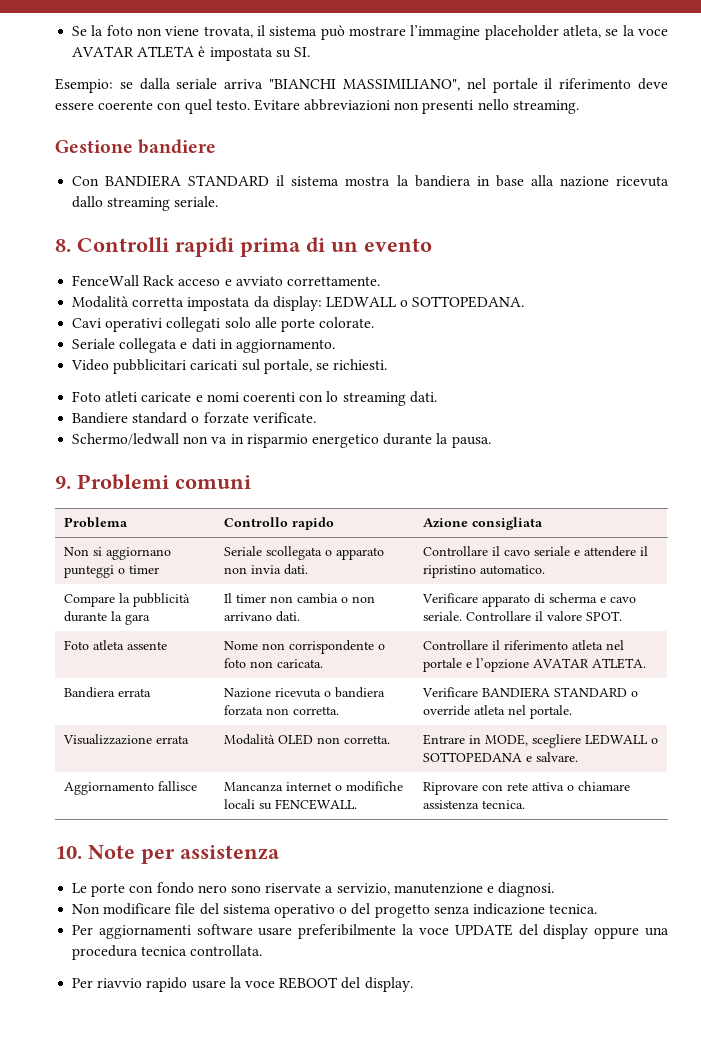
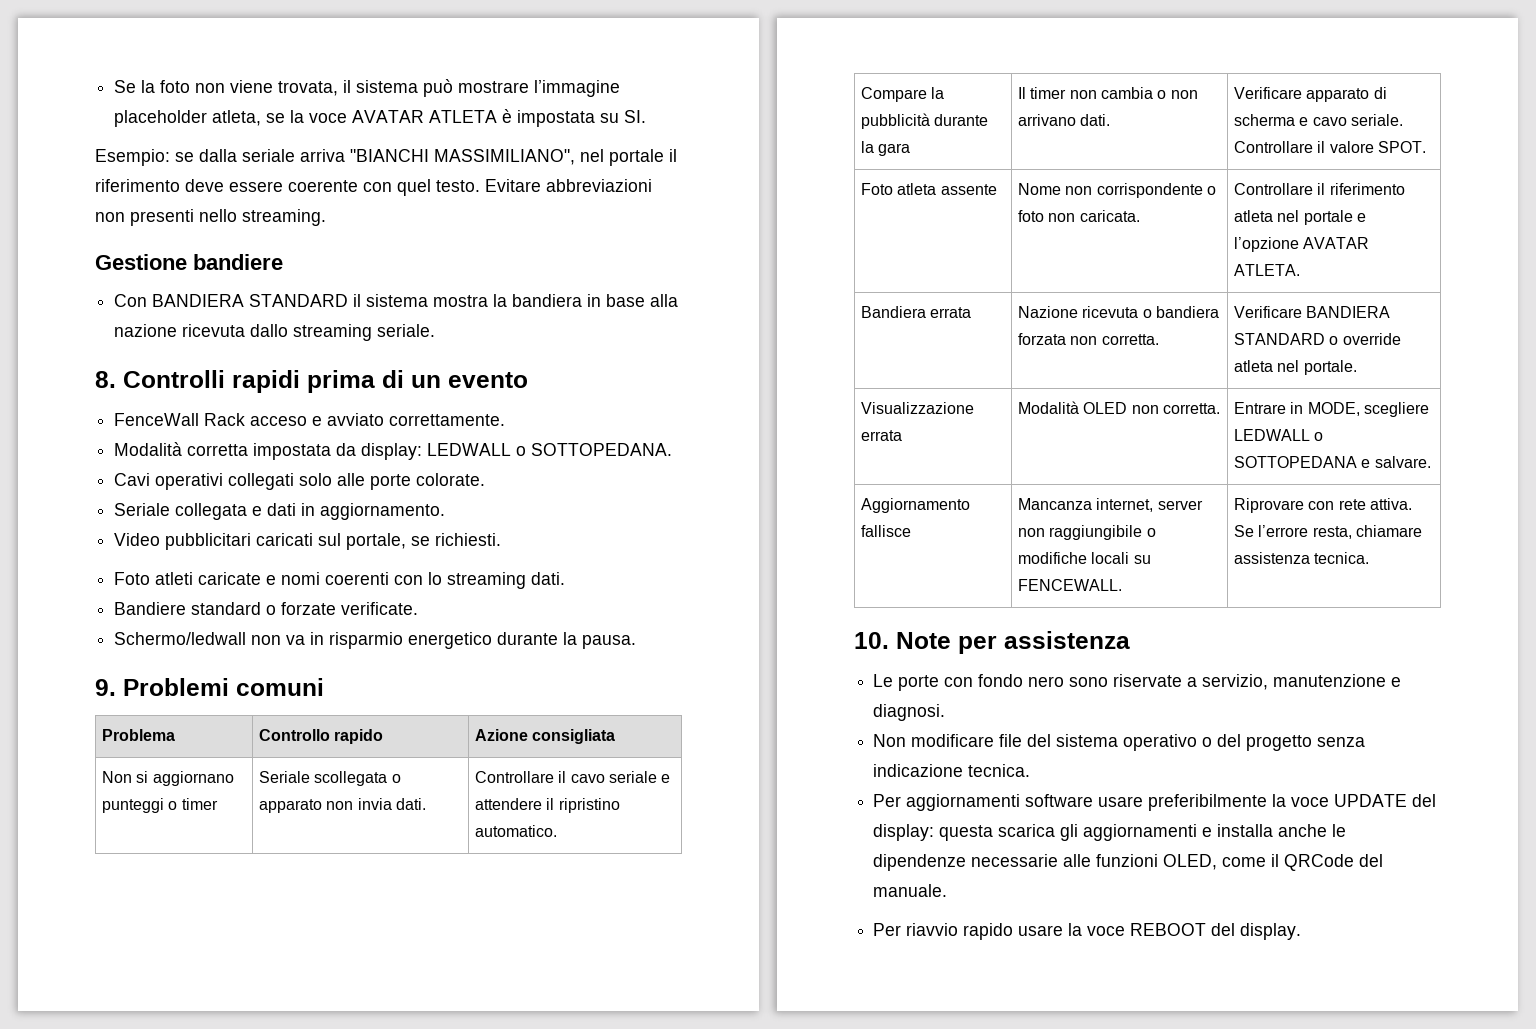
[286,782,333,791] internet -> [1096,498,1203,512] [1018,525,1143,540] internet, server non raggiungibile
[532,782,575,791] attiva o -> [1370,498,1413,510] [1234,525,1352,539] attiva. Se l’errore resta,
[543,924,670,939] [72,945,263,960] display oppure una procedura tecnica controllata. -> [873,824,1347,841] [873,854,1384,871] [873,884,948,897] display: questa scarica gli aggiornamenti e installa anche le dipendenze necessarie alle funzioni OLED, come il QRCode del manuale.

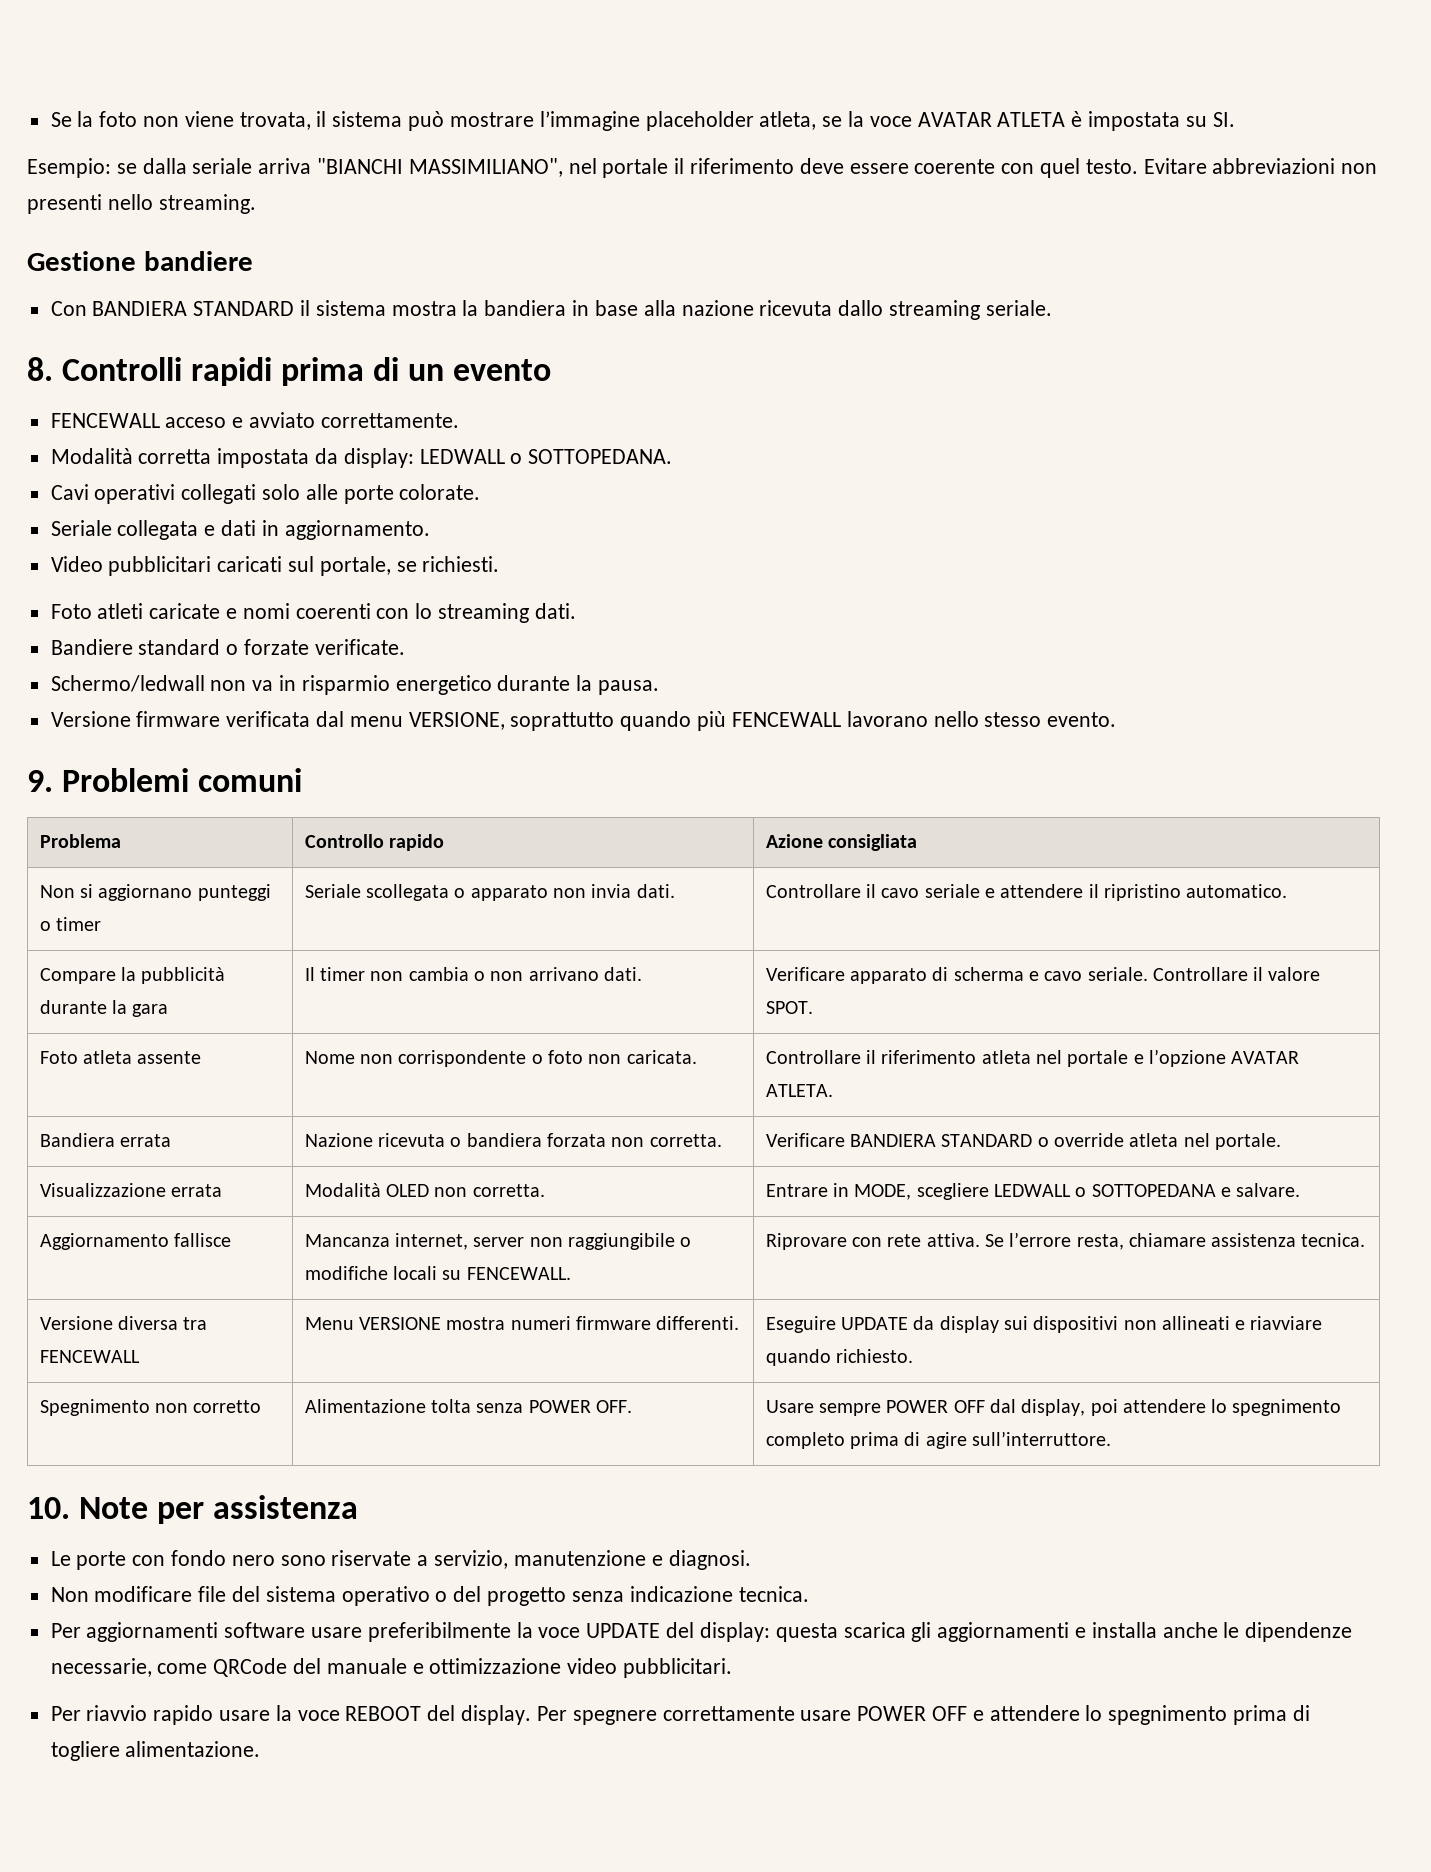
[114,413,246,426] FenceWall Rack -> [50,413,160,428] FENCEWALL
(637, 642) none -> [50,711,1117,731] // Versione firmware verificata dal menu VERSIONE, soprattutto quando più FENCEWALL lavorano nello stesso evento.
(1370, 558) none -> [39,1316,208,1330] [39,1350,140,1363] [304,1316,740,1330] [765,1316,1323,1333] [765,1349,914,1366] [39,1399,262,1416] [304,1399,633,1413] [765,1399,1342,1416] [765,1431,1112,1449] // Versione diversa tra FENCEWALL | Menu VERSIONE mostra numeri firmware differenti. | Eseguire UPDATE da display sui dispositivi non allineati e riavviare quando richiesto. // Spegnimento non corretto | Alimentazione tolta senza POWER OFF. | Usare sempre POWER OFF dal display, poi attendere lo spegnimento completo prima di agire sull’interruttore.
[971,854,1384,871] [873,884,948,897] necessarie alle funzioni OLED, come il QRCode del manuale. -> [50,1658,733,1678] necessarie, come QRCode del manuale e ottimizzazione video pubblicitari.
(1302, 931) none -> [536,1705,1310,1725] [50,1741,261,1761] Per spegnere correttamente usare POWER OFF e attendere lo spegnimento prima di togliere alimentazione.

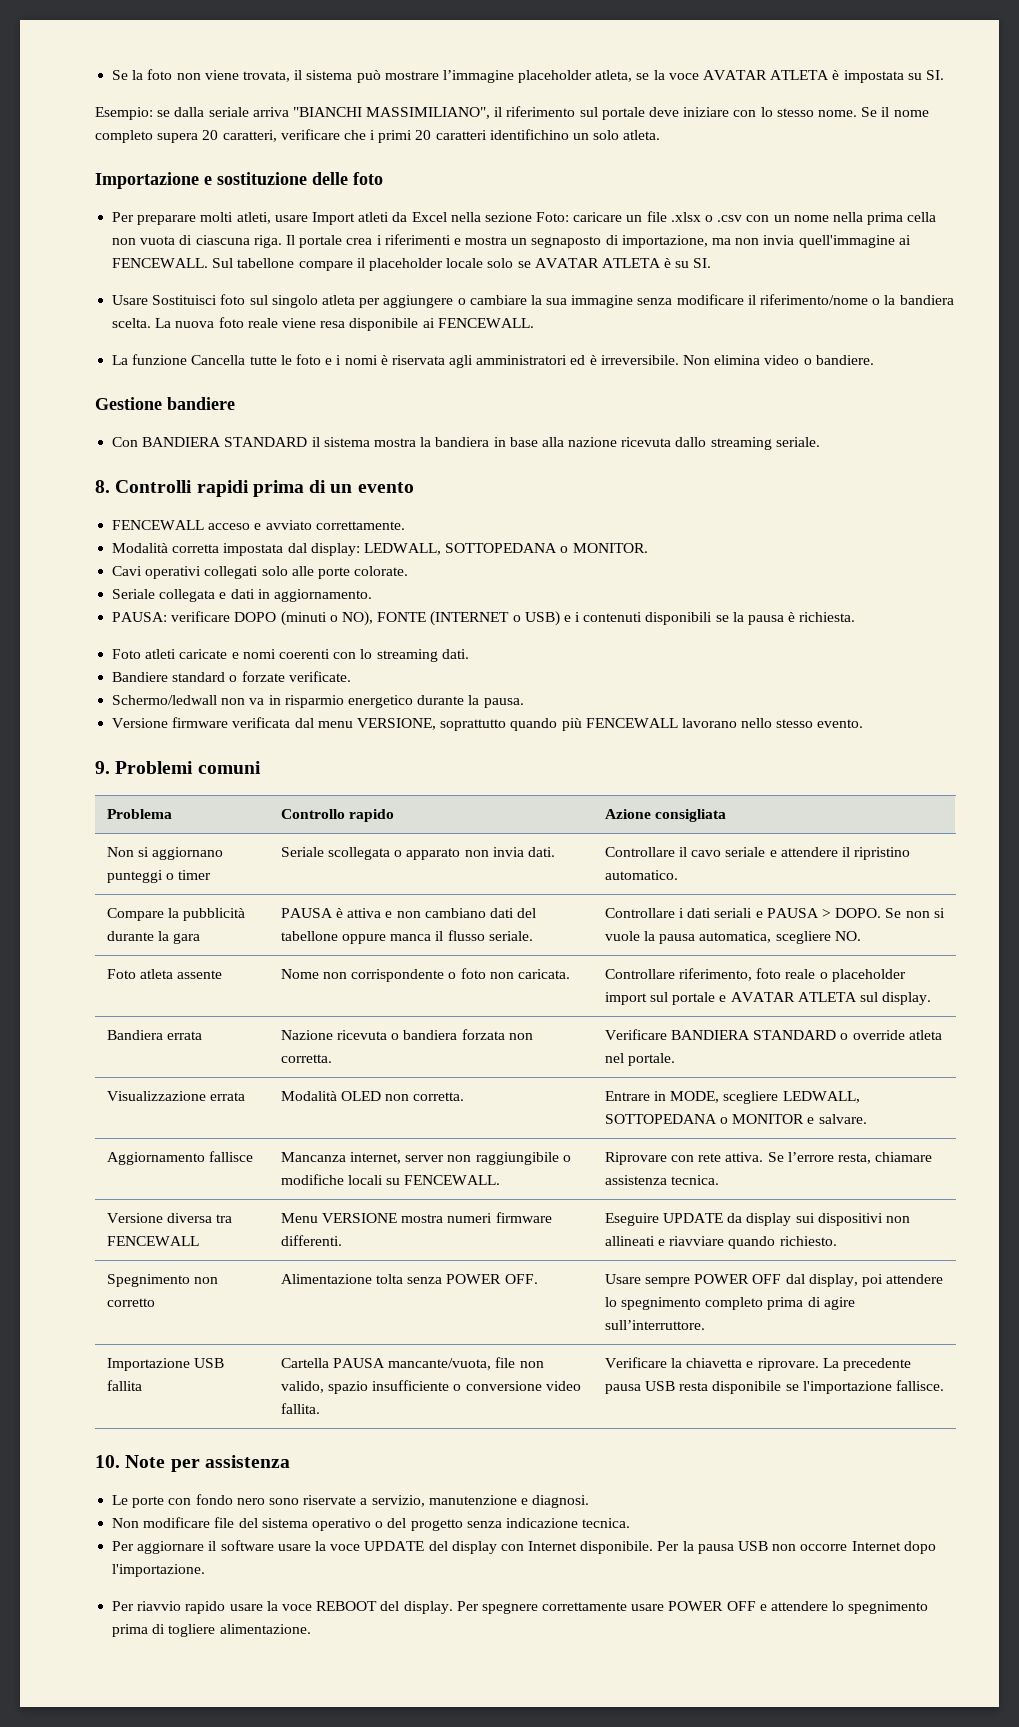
[568,158,1378,178] [27,194,256,214] nel portale il riferimento deve essere coerente con quel testo. Evitare abbreviazioni non presenti nello streaming. -> [494,106,929,120] [95,129,661,143] [95,172,383,189] [112,211,937,225] [112,234,911,248] [112,258,712,271] [112,294,954,308] [112,317,534,331] [112,354,874,368] il riferimento sul portale deve iniziare con lo stesso nome. Se il nome completo supera 20 caratteri, verificare che i primi 20 caratteri identifichino un solo atleta. // Importazione e sostituzione delle foto // Per preparare molti atleti, usare Import atleti da Excel nella sezione Foto: caricare un file .xlsx o .csv con un nome nella prima cella non vuota di ciascuna riga. Il portale crea i riferimenti e mostra un segnaposto di importazione, ma non invia quell'immagine ai FENCEWALL. Sul tabellone compare il placeholder locale solo se AVATAR ATLETA è su SI. // Usare Sostituisci foto sul singolo atleta per aggiungere o cambiare la sua immagine senza modificare il riferimento/nome o la bandiera scelta. La nuova foto reale viene resa disponibile ai FENCEWALL. // La funzione Cancella tutte le foto e i nomi è riservata agli amministratori ed è irreversibile. Non elimina video o bandiere.
[315,448,673,468] da display: LEDWALL o SOTTOPEDANA. -> [287,543,648,556] dal display: LEDWALL, SOTTOPEDANA o MONITOR.
[50,556,500,576] Video pubblicitari caricati sul portale, se richiesti. -> [112,611,856,626] PAUSA: verificare DOPO (minuti o NO), FONTE (INTERNET o USB) e i contenuti disponibili se la pausa è richiesta.
[304,967,642,981] [765,967,1321,984] [765,1001,813,1014] Il timer non cambia o non arrivano dati. | Verificare apparato di scherma e cavo seriale. Controllare il valore SPOT. -> [280,908,537,918] [280,930,533,944] [604,908,945,918] [604,931,861,944] PAUSA è attiva e non cambiano dati del tabellone oppure manca il flusso seriale. | Controllare i dati seriali e PAUSA > DOPO. Se non si vuole la pausa automatica, scegliere NO.
[866,1049,1300,1067] [765,1084,833,1097] il riferimento atleta nel portale e l’opzione AVATAR ATLETA. -> [679,968,906,982] [604,992,932,1005] riferimento, foto reale o placeholder import sul portale e AVATAR ATLETA sul display.
[994,1184,1216,1197] LEDWALL o SOTTOPEDANA -> [782,1091,860,1103] [604,1114,805,1124] LEDWALL, SOTTOPEDANA o MONITOR
(1112, 1438) none -> [106,1358,225,1371] [106,1380,142,1391] [280,1357,544,1370] [280,1380,581,1394] [280,1403,320,1414] [604,1357,911,1371] [604,1380,944,1394] // Importazione USB fallita | Cartella PAUSA mancante/vuota, file non valido, spazio insufficiente o conversione video fallita. | Verificare la chiavetta e riprovare. La precedente pausa USB resta disponibile se l'importazione fallisce.
[86,1622,219,1642] aggiornamenti -> [137,1541,217,1554] aggiornare il
[367,1622,511,1642] preferibilmente -> (311, 1547) none
[699,1622,1353,1642] [50,1658,733,1678] display: questa scarica gli aggiornamenti e installa anche le dipendenze necessarie, come QRCode del manuale e ottimizzazione video pubblicitari. -> [451,1541,936,1554] [112,1564,206,1577] display con Internet disponibile. Per la pausa USB non occorre Internet dopo l'importazione.

